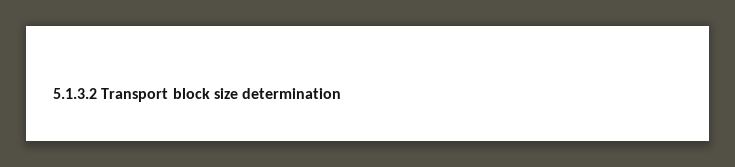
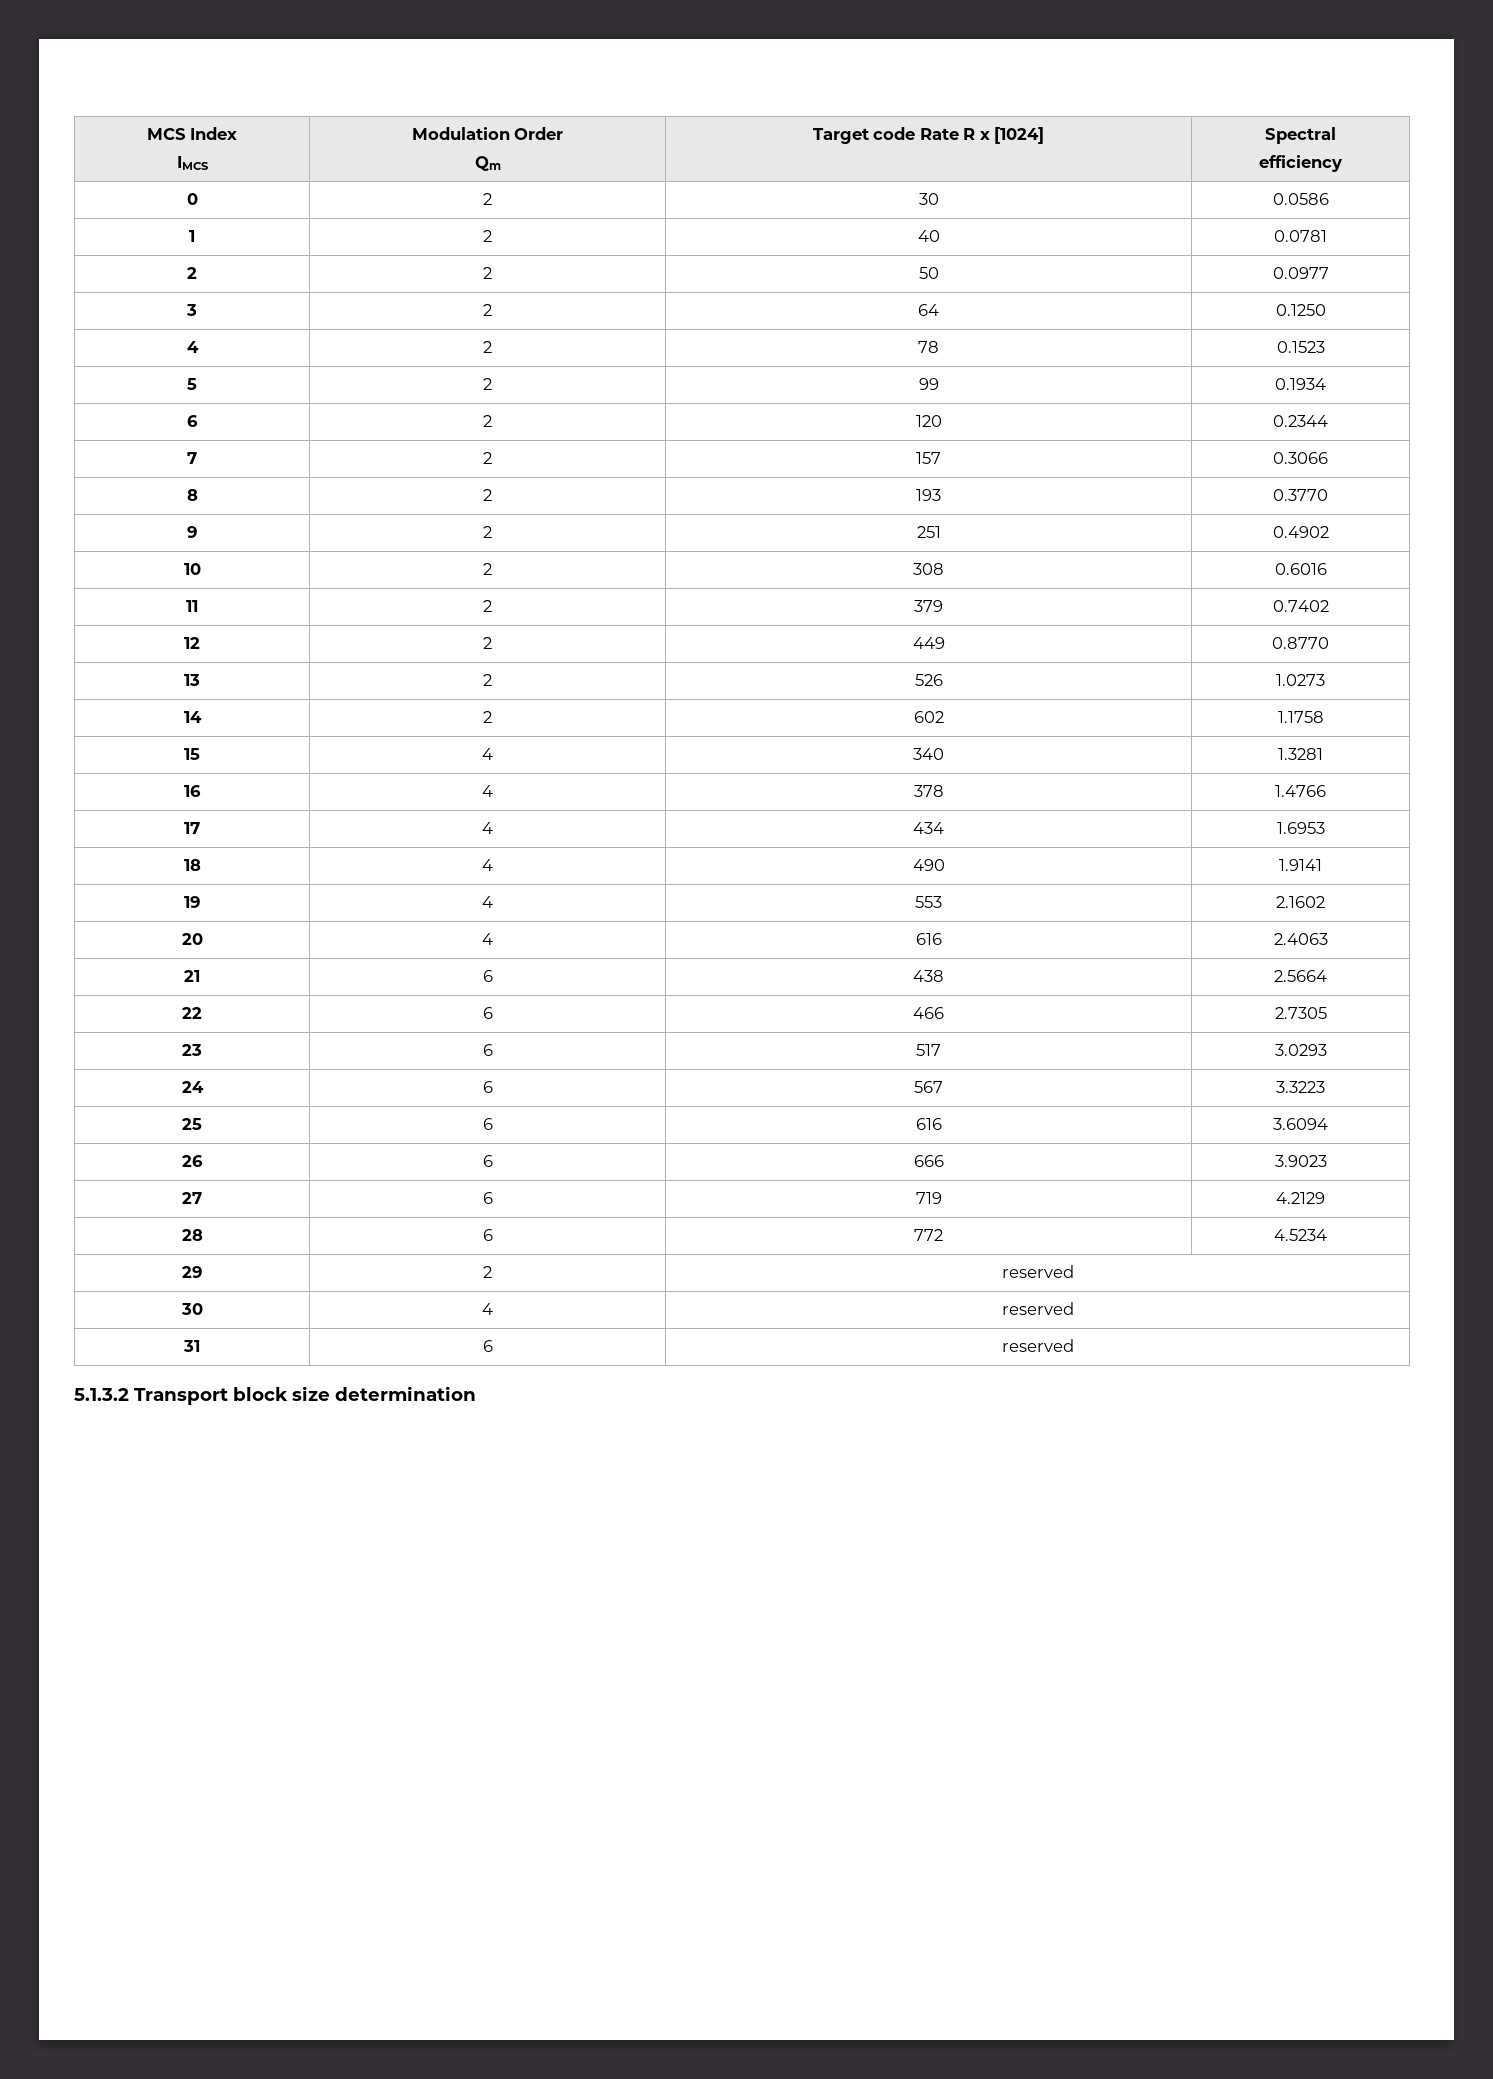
(53, 93) none -> [146,127,238,140] [176,156,209,170] [411,127,564,140] [474,156,501,171] [812,127,1045,144] [1265,127,1336,144] [1259,155,1342,172] [186,193,198,205] [483,193,493,205] [918,193,939,205] [1272,193,1329,205] [189,230,195,242] [483,230,493,242] [917,230,940,242] [1274,230,1327,242] [187,267,197,279] [483,267,493,279] [918,267,939,279] [1272,267,1329,279] [186,304,197,316] [483,304,493,316] [918,304,939,316] [1275,304,1326,316] [186,341,199,353] [483,341,493,353] [918,341,939,353] [1276,341,1325,353] [187,378,197,390] [483,378,493,390] [918,378,939,390] [1275,378,1326,390] [186,415,198,427] [483,415,493,427] [915,415,942,427] [1273,415,1328,427] [187,452,197,464] [483,452,493,464] [916,452,941,464] [1273,452,1328,464] [186,489,198,501] [483,489,493,501] [916,489,941,501] [1273,489,1328,501] [186,526,198,538] [483,526,493,538] [916,526,941,538] [1272,526,1329,538] [183,563,201,575] [483,563,493,575] [913,563,944,575] [1274,563,1327,575] [186,600,198,612] [483,600,493,612] [914,600,943,612] [1272,600,1329,612] [184,637,200,649] [483,637,493,649] [912,637,945,649] [1272,637,1329,649] [184,674,200,686] [483,674,493,686] [914,674,943,686] [1276,674,1325,686] [183,711,202,723] [483,711,493,723] [913,711,944,723] [1277,711,1324,723] [184,748,200,760] [482,748,494,760] [913,748,944,760] [1278,748,1323,760] [183,785,201,797] [482,785,494,797] [913,785,944,797] [1275,785,1326,797] [184,822,200,834] [482,822,494,834] [913,822,944,834] [1276,822,1325,834] [183,859,201,871] [482,859,494,871] [912,859,945,871] [1279,859,1322,871] [183,896,201,908] [482,896,494,908] [915,896,942,908] [1276,896,1325,908] [181,933,203,945] [482,933,494,945] [915,933,942,945] [1273,933,1328,945] [184,970,200,982] [482,970,493,982] [913,970,944,982] [1274,970,1327,982] [182,1007,202,1019] [482,1007,493,1019] [913,1007,944,1019] [1274,1007,1327,1019] [182,1044,202,1056] [482,1044,493,1056] [916,1044,941,1056] [1274,1044,1327,1056] [181,1081,204,1093] [482,1081,493,1093] [914,1081,943,1093] [1276,1081,1325,1093] [182,1118,202,1130] [482,1118,493,1130] [915,1118,942,1130] [1273,1118,1328,1130] [181,1155,203,1167] [482,1155,493,1167] [913,1155,944,1167] [1274,1155,1327,1167] [182,1192,202,1204] [482,1192,493,1204] [915,1192,942,1204] [1276,1192,1325,1204] [181,1229,203,1241] [482,1229,493,1241] [914,1229,943,1241] [1274,1229,1327,1241] [181,1266,203,1278] [483,1266,493,1278] [1001,1265,1074,1278] [180,1303,203,1315] [482,1303,494,1315] [1001,1302,1074,1315] [183,1340,200,1352] [482,1340,493,1352] [1001,1339,1074,1352] MCS Index // IMCS | Modulation Order // Qm | Target code Rate R x [1024] | Spectral // efficiency // 0 | 2 | 30 | 0.0586 // 1 | 2 | 40 | 0.0781 // 2 | 2 | 50 | 0.0977 // 3 | 2 | 64 | 0.1250 // 4 | 2 | 78 | 0.1523 // 5 | 2 | 99 | 0.1934 // 6 | 2 | 120 | 0.2344 // 7 | 2 | 157 | 0.3066 // 8 | 2 | 193 | 0.3770 // 9 | 2 | 251 | 0.4902 // 10 | 2 | 308 | 0.6016 // 11 | 2 | 379 | 0.7402 // 12 | 2 | 449 | 0.8770 // 13 | 2 | 526 | 1.0273 // 14 | 2 | 602 | 1.1758 // 15 | 4 | 340 | 1.3281 // 16 | 4 | 378 | 1.4766 // 17 | 4 | 434 | 1.6953 // 18 | 4 | 490 | 1.9141 // 19 | 4 | 553 | 2.1602 // 20 | 4 | 616 | 2.4063 // 21 | 6 | 438 | 2.5664 // 22 | 6 | 466 | 2.7305 // 23 | 6 | 517 | 3.0293 // 24 | 6 | 567 | 3.3223 // 25 | 6 | 616 | 3.6094 // 26 | 6 | 666 | 3.9023 // 27 | 6 | 719 | 4.2129 // 28 | 6 | 772 | 4.5234 // 29 | 2 | reserved // 30 | 4 | reserved // 31 | 6 | reserved //

